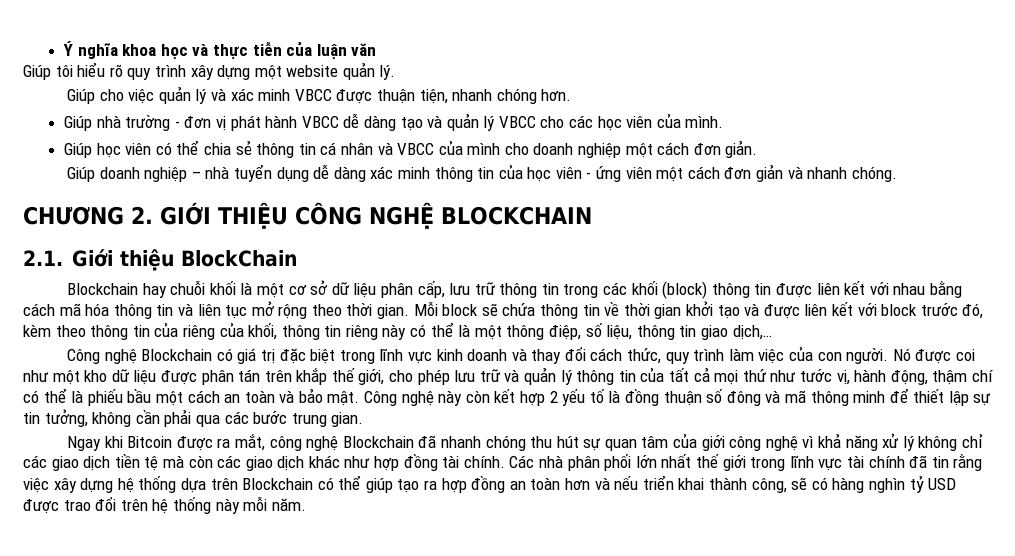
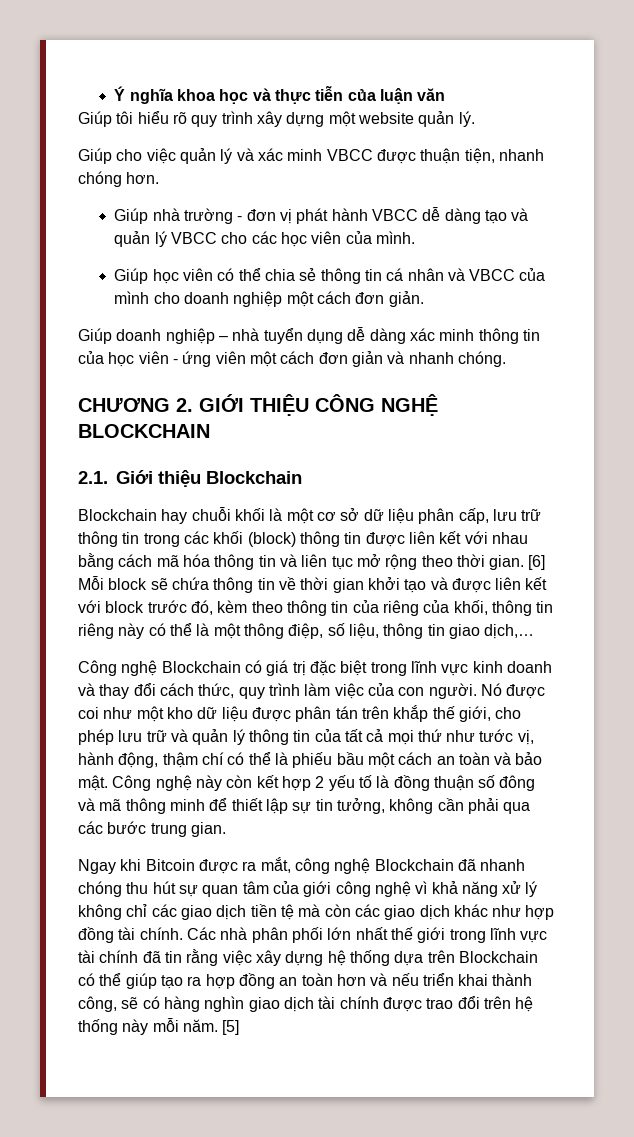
[180,250,297,267] BlockChain -> [206,471,302,484] Blockchain
(410, 311) none -> [528,555,546,570] [6]
[909,475,957,493] tỷ USD -> [248,996,379,1012] giao dịch tài chính
(306, 504) none -> [222,1020,240,1035] [5]

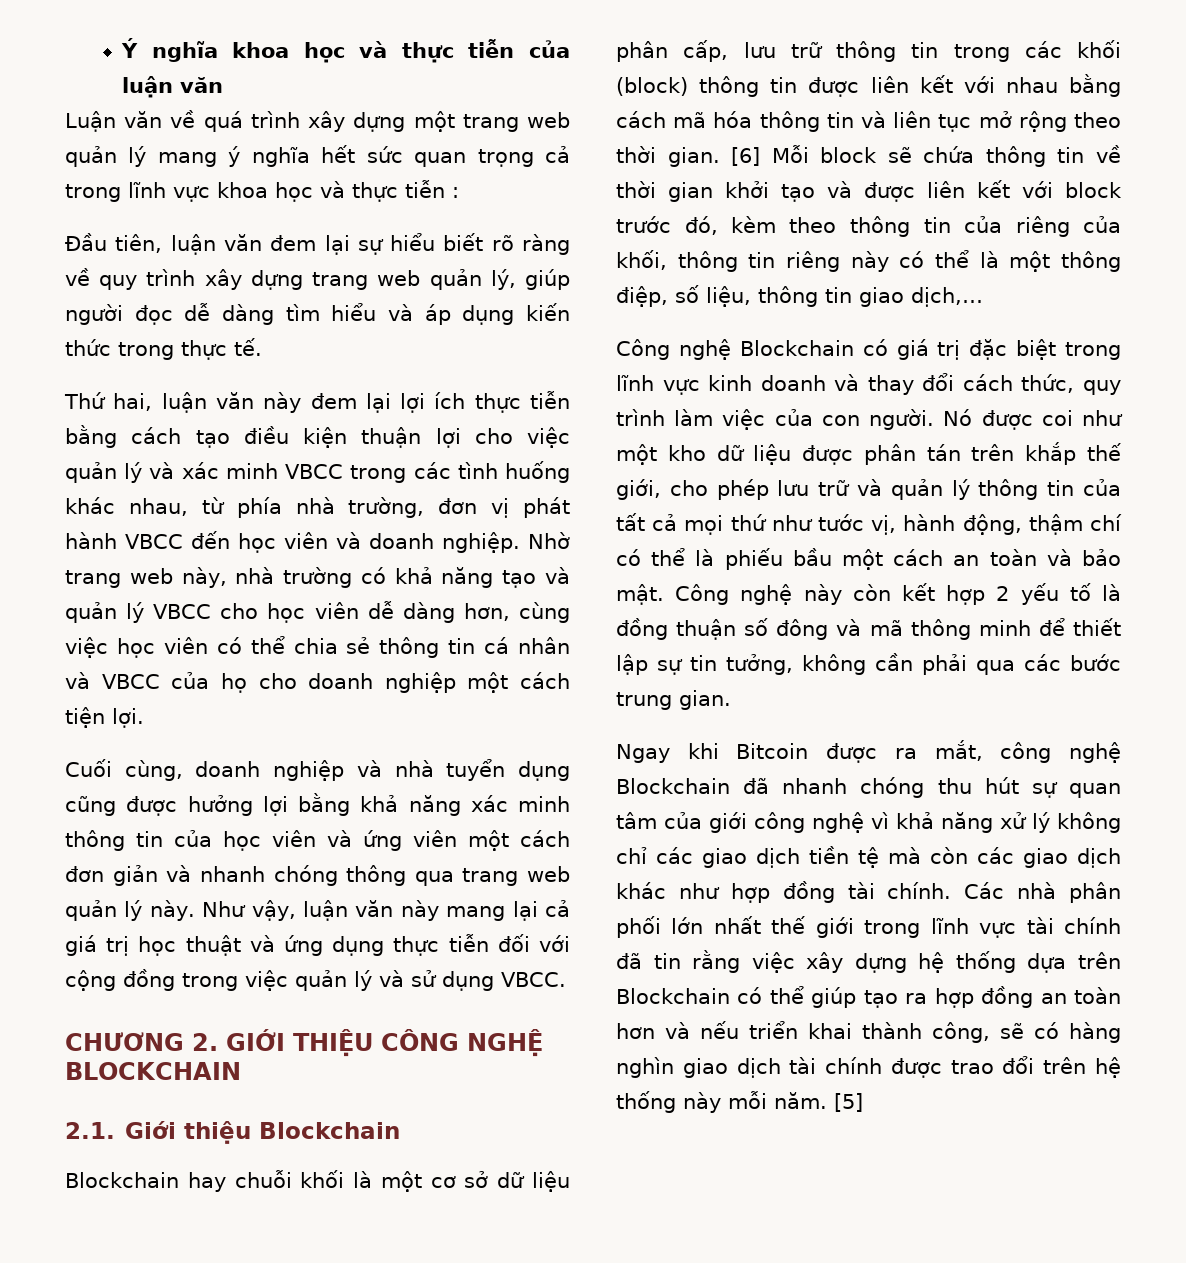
[78,111,475,127] [78,148,112,164] Giúp tôi hiểu rõ quy trình xây dựng một website quản lý. // Giúp -> [65,110,570,132] [65,145,570,167] [65,180,459,202] [65,233,570,255] [65,268,570,290] [65,303,570,325] [65,338,262,360] [64,391,570,413] [65,425,461,448] Luận văn về quá trình xây dựng một trang web quản lý mang ý nghĩa hết sức quan trọng cả trong lĩnh vực khoa học và thực tiễn : // Đầu tiên, luận văn đem lại sự hiểu biết rõ ràng về quy trình xây dựng trang web quản lý, giúp người đọc dễ dàng tìm hiểu và áp dụng kiến thức trong thực tế. // Thứ hai, luận văn này đem lại lợi ích thực tiễn bằng cách tạo điều kiện thuận lợi
[376,148,544,164] [78,171,160,187] [114,208,243,224] được thuận tiện, nhanh chóng hơn. // Giúp nhà trường - -> [350,461,570,483] [65,497,425,518] trong các tình huống khác nhau, từ phía nhà trường,
[422,207,481,224] dễ dàng -> [191,531,570,553] [65,567,494,588] đến học viên và doanh nghiệp. Nhờ trang web này, nhà trường có khả năng
[251,231,415,247] [114,268,149,284] các học viên của mình. // Giúp -> [267,601,570,623] [65,637,108,658] học viên dễ dàng hơn, cùng việc
[114,291,150,304] mình -> [220,673,247,693] họ
[355,291,424,307] [78,328,228,344] đơn giản. // Giúp doanh nghiệp – -> [65,707,144,728] [65,759,382,781] tiện lợi. // Cuối cùng, doanh nghiệp và
[347,327,406,344] dễ dàng -> [65,793,461,816] cũng được hưởng lợi bằng khả năng
[172,359,178,364] - -> [327,830,352,847] và
[457,351,506,367] chóng. -> [273,865,570,886] [65,900,570,921] [65,934,570,956] [65,969,566,991] chóng thông qua trang web quản lý này. Như vậy, luận văn này mang lại cả giá trị học thuật và ứng dụng thực tiễn đối với cộng đồng trong việc quản lý và sử dụng VBCC.

